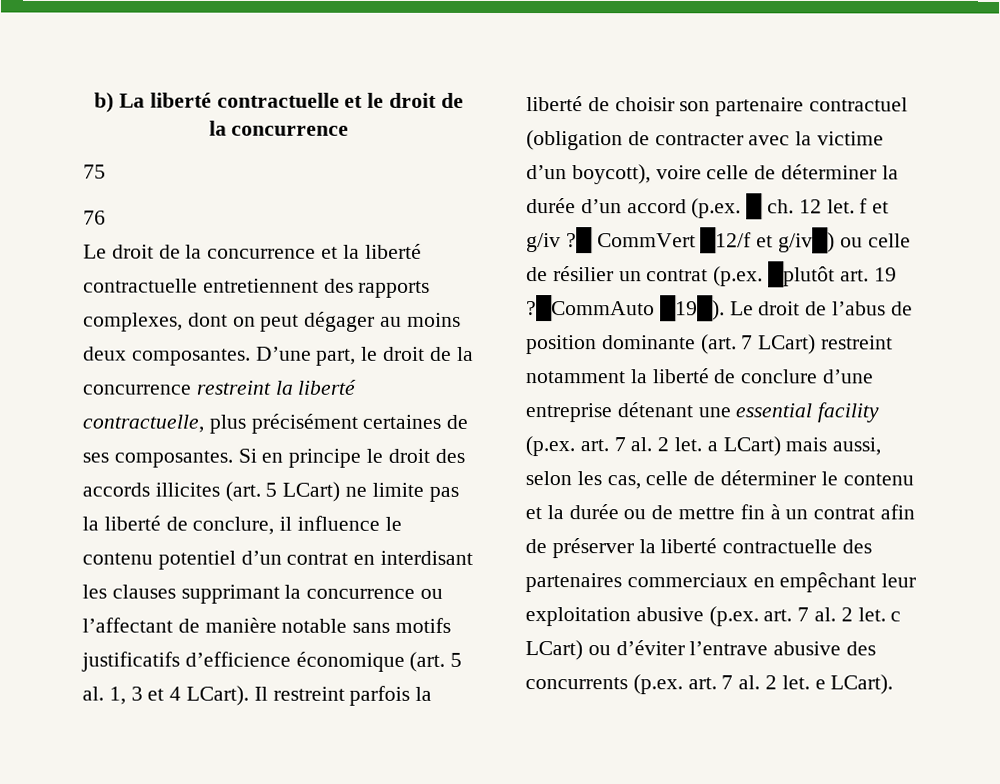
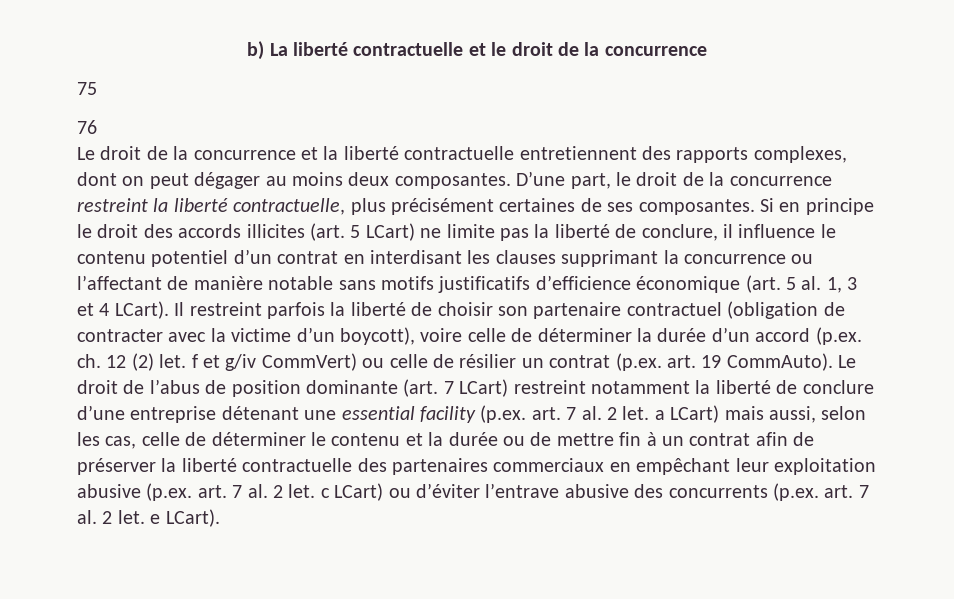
[746,193,764,220] █ -> (862, 336) none
(822, 206) none -> [131,353,154,371] (2)
[565,227,836,254] ?█ CommVert █12/f et g/iv█) -> [261,353,357,371] CommVert)
[768,261,836,288] █plutôt -> (662, 362) none
[526,295,725,322] ?█CommAuto █19█). -> [726,353,833,371] CommAuto).

